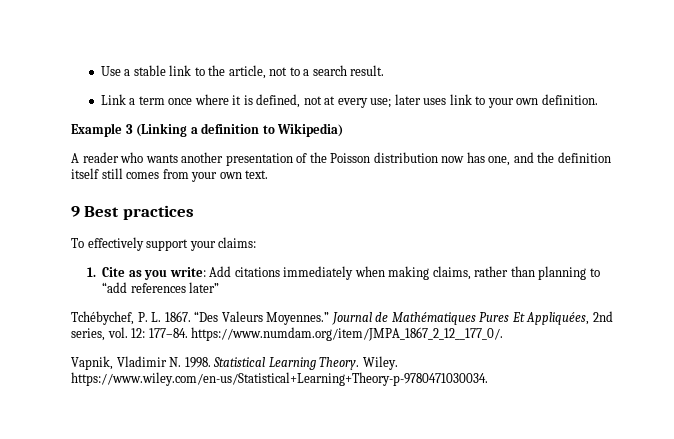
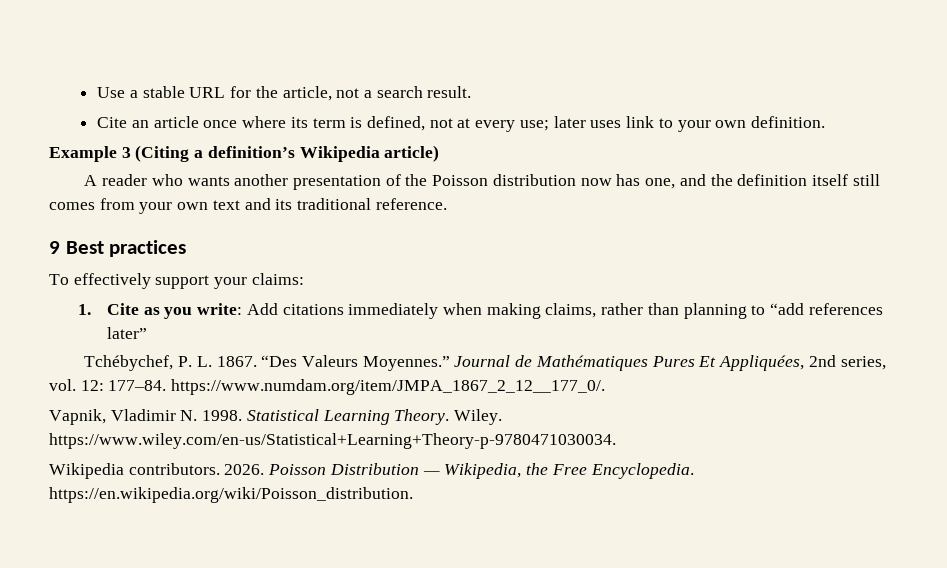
[169,65,205,76] link to -> [189,86,252,98] URL for
[289,67,300,76] to -> (360, 93) none
[100,94,242,105] Link a term once where it -> [97,116,346,128] Cite an article once where its term
[136,123,344,137] (Linking a definition to Wikipedia) -> [135,145,440,162] (Citing a definition’s Wikipedia article)
[245,170,269,179] text. -> [212,198,447,210] text and its traditional reference.
(488, 379) none -> [49,463,694,479] [49,487,413,503] // Wikipedia contributors. 2026. Poisson Distribution — Wikipedia, the Free Encyclopedia. https://en.wikipedia.org/wiki/Poisson_distribution.

